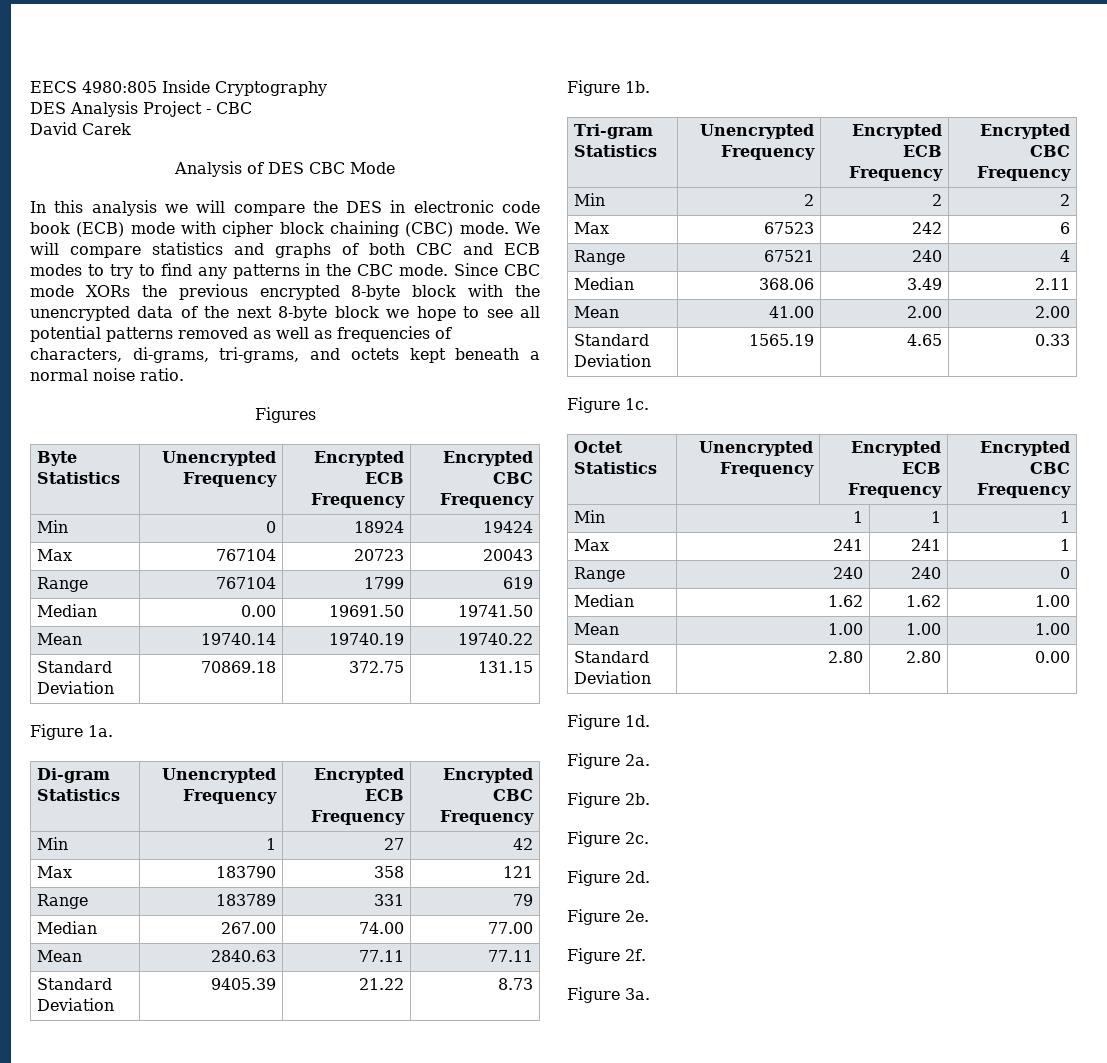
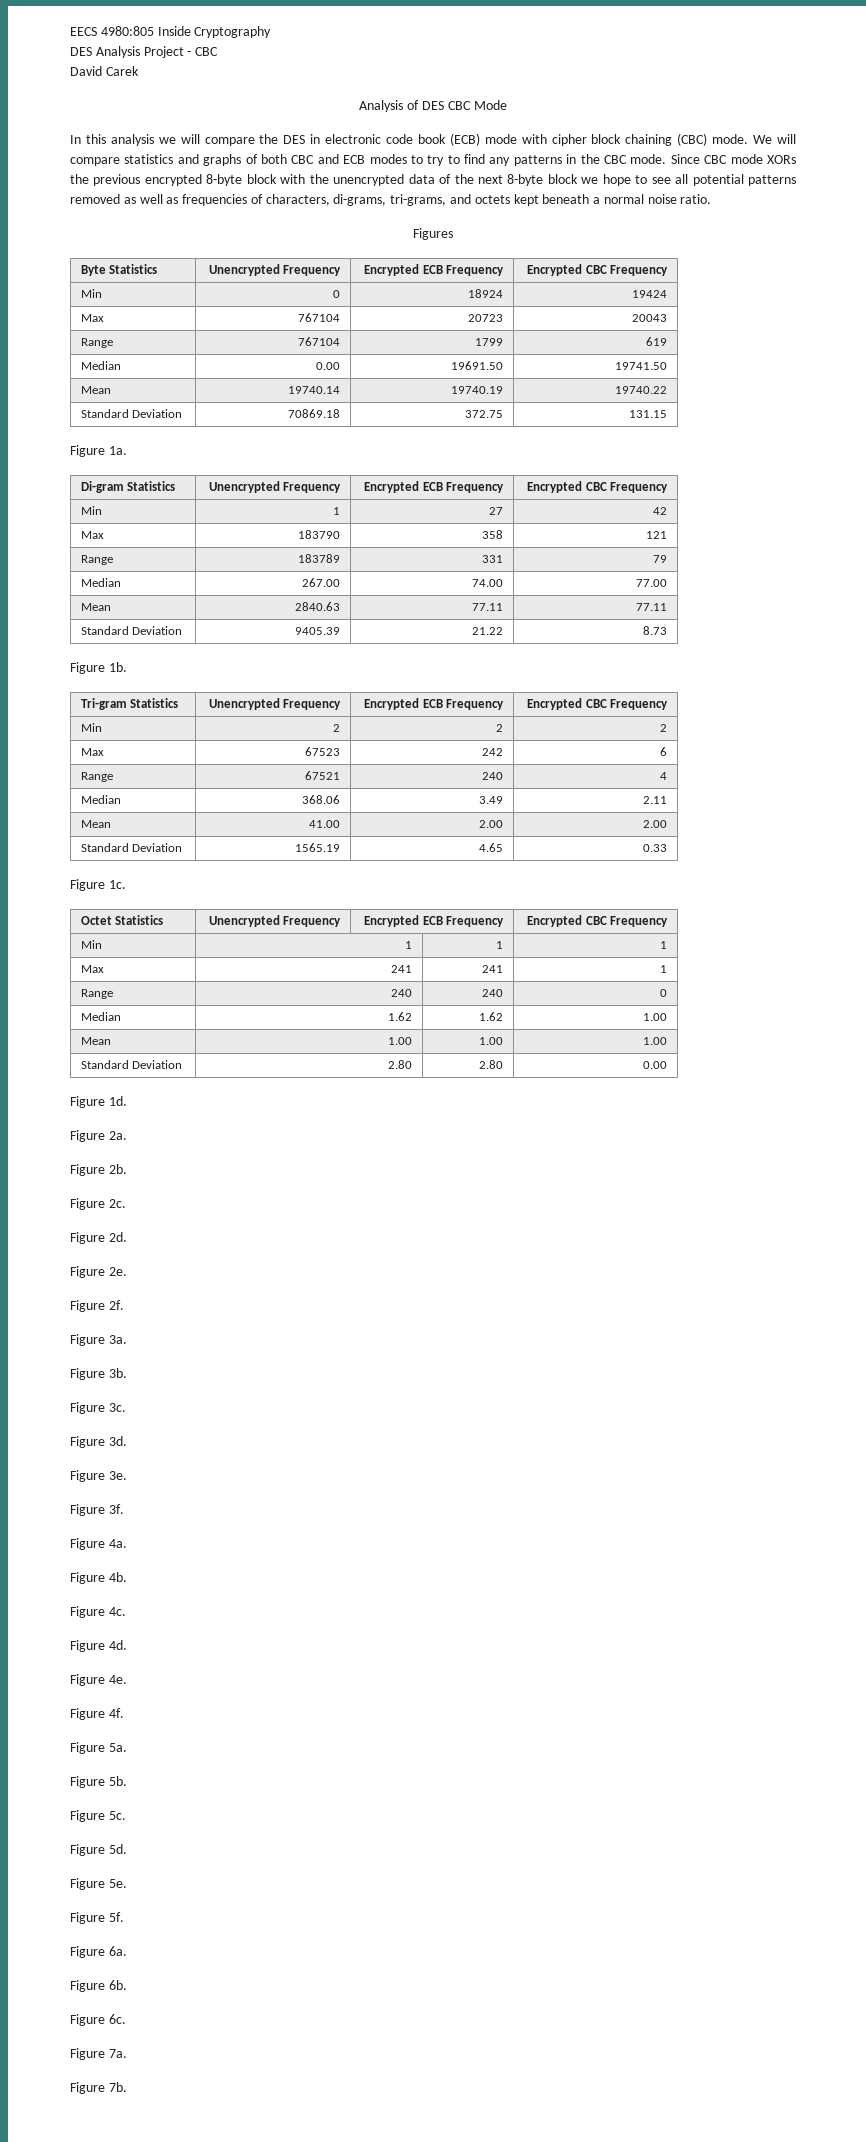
(650, 994) none -> [70,1368,127,1380] [70,1402,126,1414] [70,1436,127,1448] [70,1470,127,1482] [70,1504,124,1516] [70,1538,127,1550] [70,1572,127,1584] [70,1606,126,1618] [70,1640,127,1652] [70,1674,127,1686] [70,1708,124,1720] [70,1742,127,1754] [70,1776,127,1788] [70,1810,126,1822] [70,1844,127,1856] [70,1878,127,1890] [70,1912,124,1924] [70,1946,127,1958] [70,1980,127,1992] [70,2014,126,2026] [70,2048,127,2060] [70,2082,127,2094] // Figure 3b. // Figure 3c. // Figure 3d. // Figure 3e. // Figure 3f. // Figure 4a. // Figure 4b. // Figure 4c. // Figure 4d. // Figure 4e. // Figure 4f. // Figure 5a. // Figure 5b. // Figure 5c. // Figure 5d. // Figure 5e. // Figure 5f. // Figure 6a. // Figure 6b. // Figure 6c. // Figure 7a. // Figure 7b.

